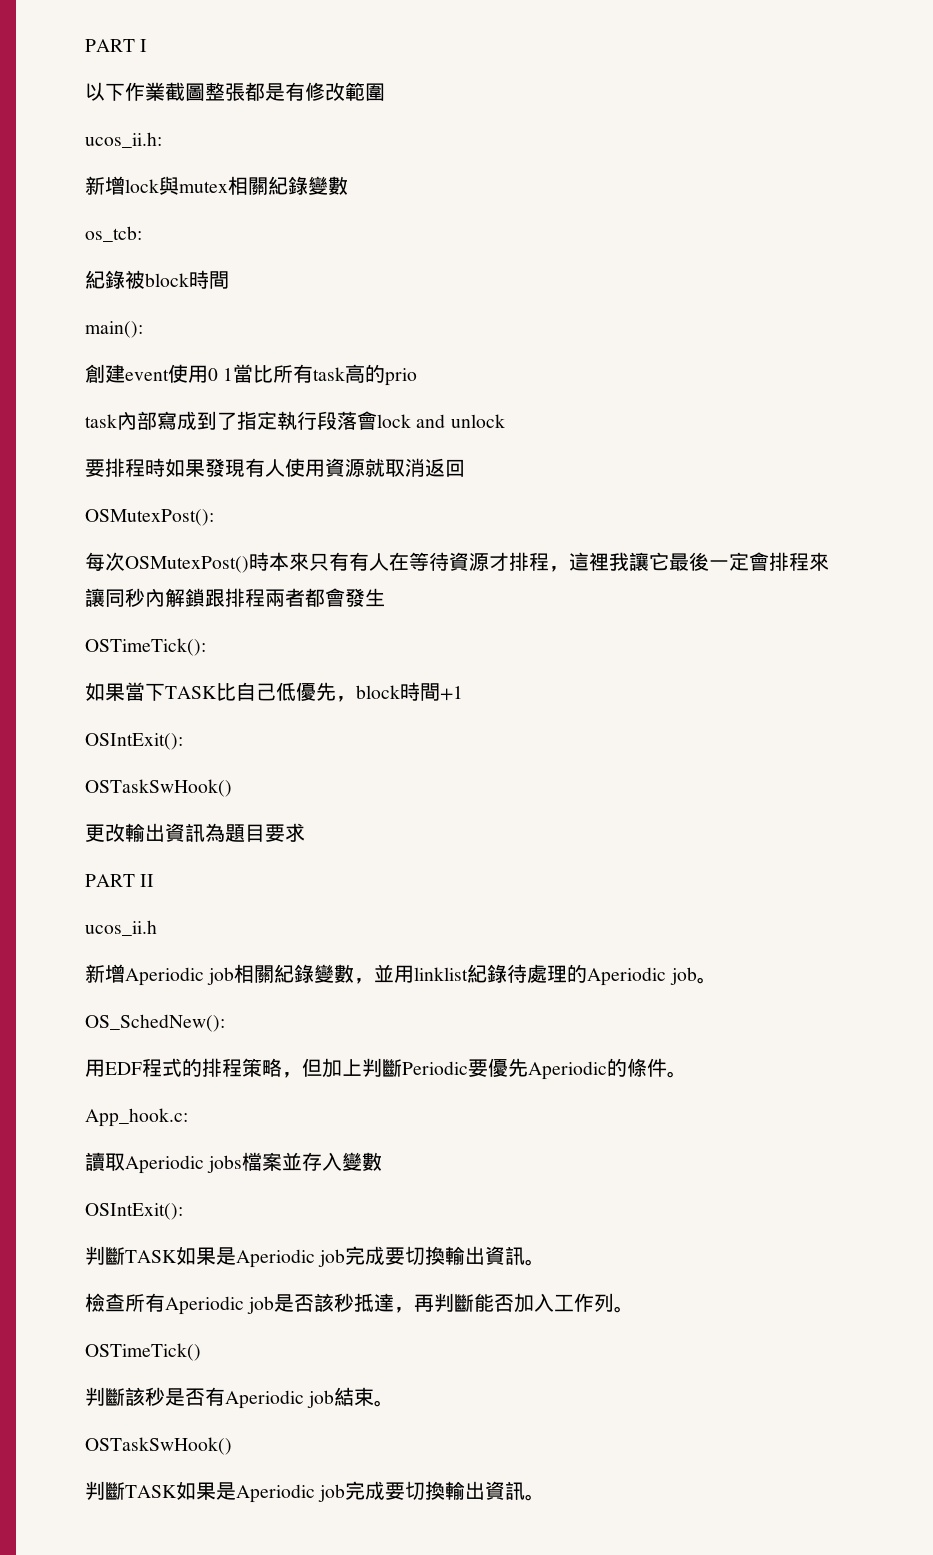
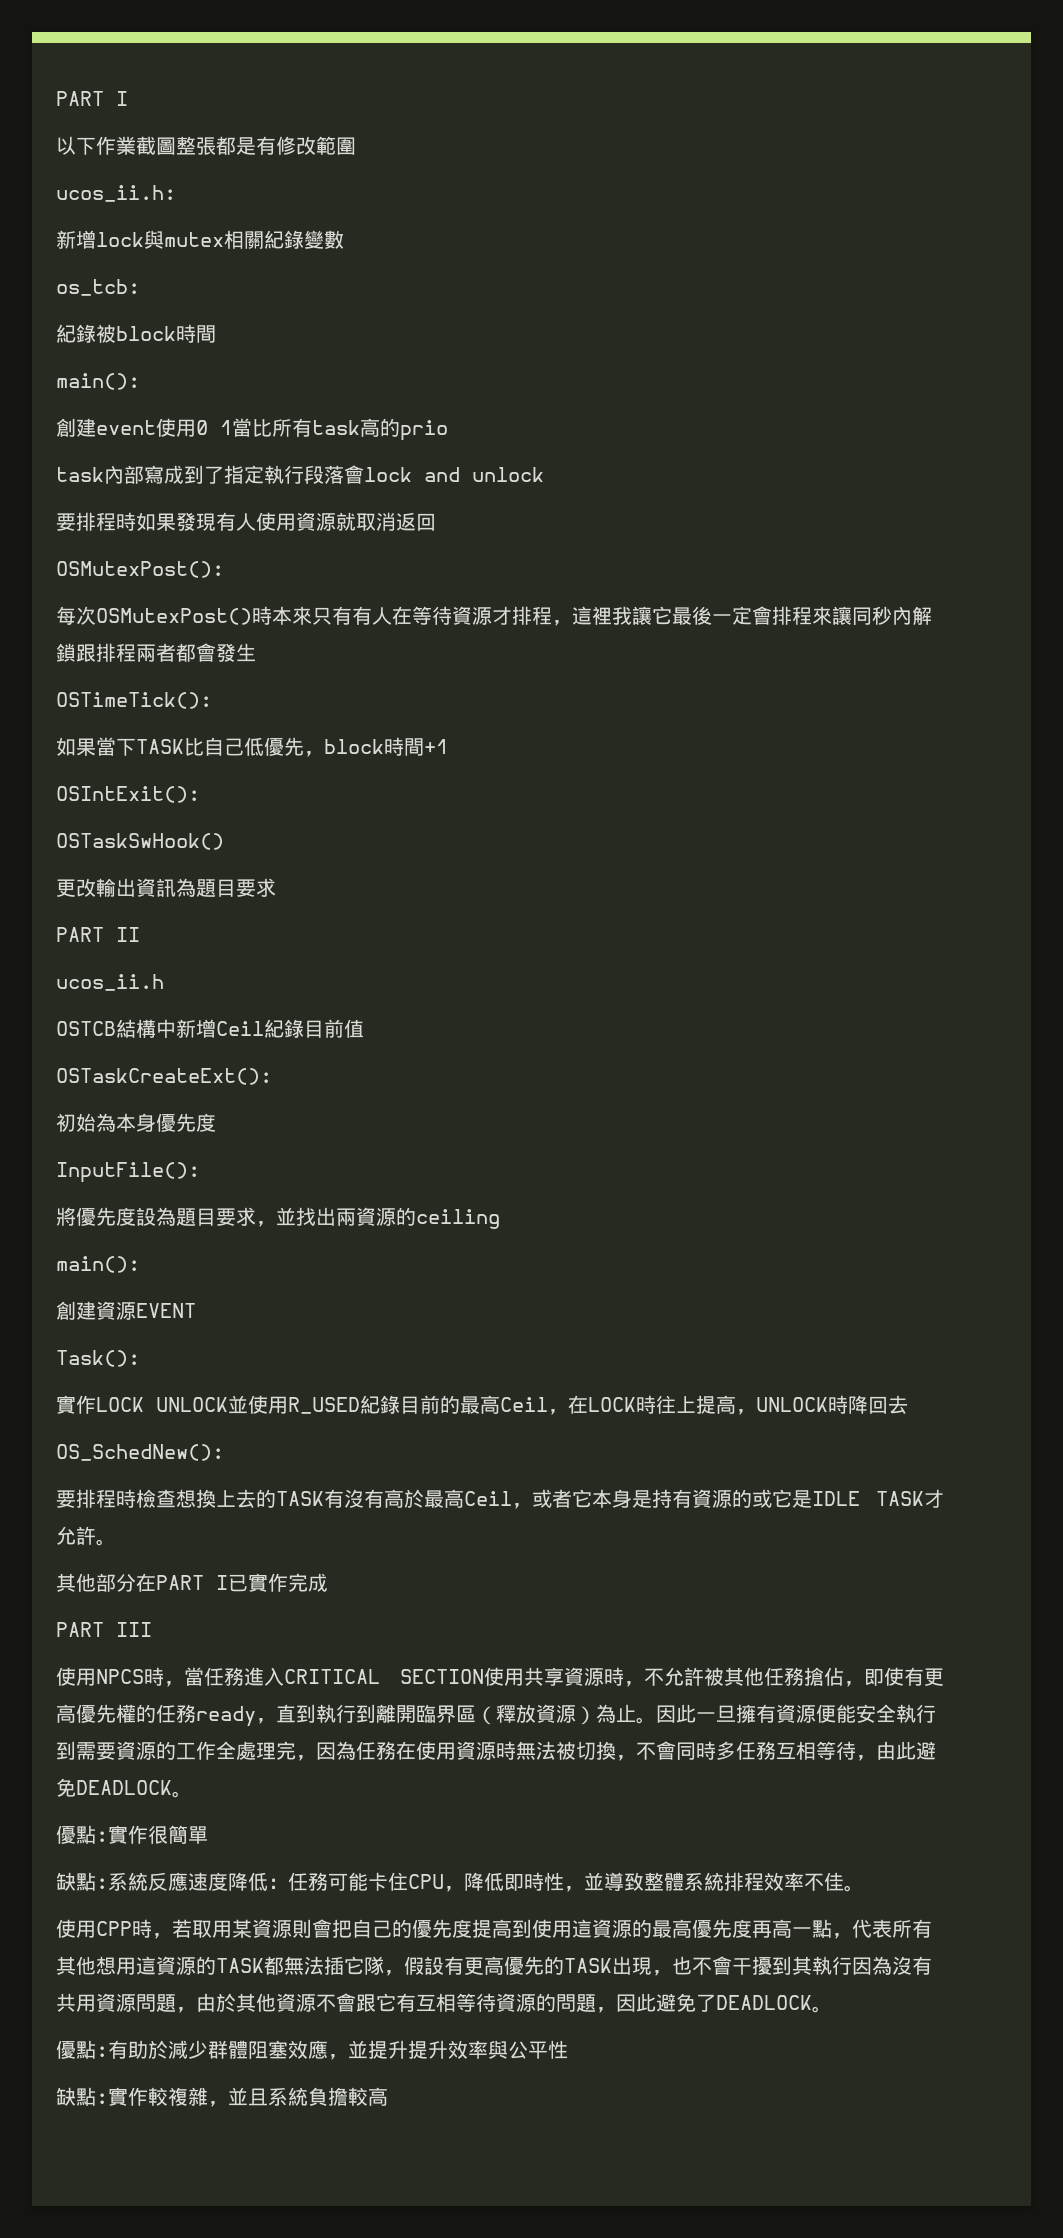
[85,964,717,986] [85,1014,225,1032] [85,1058,687,1080] [85,1108,188,1127] [85,1152,383,1174] [85,1203,183,1220] [85,1246,546,1268] [85,1293,635,1315] [85,1343,201,1361] [85,1387,395,1409] [85,1437,232,1455] [85,1481,546,1503] 新增Aperiodic job相關紀錄變數，並用linklist紀錄待處理的Aperiodic job。 // OS_SchedNew(): // 用EDF程式的排程策略，但加上判斷Periodic要優先Aperiodic的條件。 // App_hook.c: // 讀取Aperiodic jobs檔案並存入變數 // OSIntExit(): // 判斷TASK如果是Aperiodic job完成要切換輸出資訊。 // 檢查所有Aperiodic job是否該秒抵達，再判斷能否加入工作列。 // OSTimeTick() // 判斷該秒是否有Aperiodic job結束。 // OSTaskSwHook() // 判斷TASK如果是Aperiodic job完成要切換輸出資訊。 -> [56,1019,364,1038] [56,1068,272,1085] [56,1113,216,1132] [56,1162,200,1183] [56,1207,500,1229] [56,1256,140,1273] [56,1301,196,1320] [56,1350,140,1367] [56,1395,908,1415] [56,1444,224,1461] [56,1489,944,1509] [56,1526,116,1546] [56,1573,328,1592] [56,1622,152,1637] [56,1667,944,1687] [56,1704,936,1727] [56,1741,936,1761] [56,1778,192,1798] [56,1825,208,1844] [56,1872,864,1892] [56,1919,932,1939] [56,1956,932,1976] [56,1993,832,2013] [56,2040,568,2060] [56,2087,388,2107] OSTCB結構中新增Ceil紀錄目前值 // OSTaskCreateExt(): // 初始為本身優先度 // InputFile(): // 將優先度設為題目要求，並找出兩資源的ceiling // main(): // 創建資源EVENT // Task(): // 實作LOCK UNLOCK並使用R_USED紀錄目前的最高Ceil，在LOCK時往上提高，UNLOCK時降回去 // OS_SchedNew(): // 要排程時檢查想換上去的TASK有沒有高於最高Ceil，或者它本身是持有資源的或它是IDLE TASK才允許。 // 其他部分在PART I已實作完成 // PART III // 使用NPCS時，當任務進入CRITICAL SECTION使用共享資源時，不允許被其他任務搶佔，即使有更高優先權的任務ready，直到執行到離開臨界區（釋放資源）為止。因此一旦擁有資源便能安全執行到需要資源的工作全處理完，因為任務在使用資源時無法被切換，不會同時多任務互相等待，由此避免DEADLOCK。 // 優點:實作很簡單 // 缺點:系統反應速度降低：任務可能卡住CPU，降低即時性，並導致整體系統排程效率不佳。 // 使用CPP時，若取用某資源則會把自己的優先度提高到使用這資源的最高優先度再高一點，代表所有其他想用這資源的TASK都無法插它隊，假設有更高優先的TASK出現，也不會干擾到其執行因為沒有共用資源問題，由於其他資源不會跟它有互相等待資源的問題，因此避免了DEADLOCK。 // 優點:有助於減少群體阻塞效應，並提升提升效率與公平性 // 缺點:實作較複雜，並且系統負擔較高

